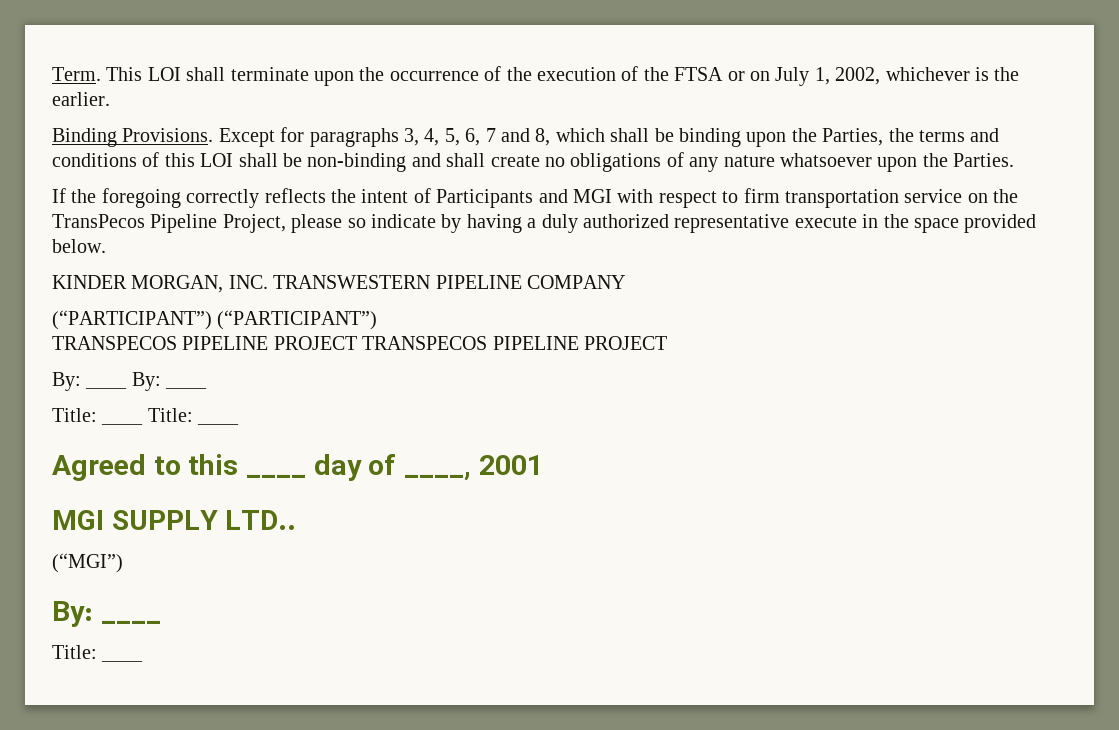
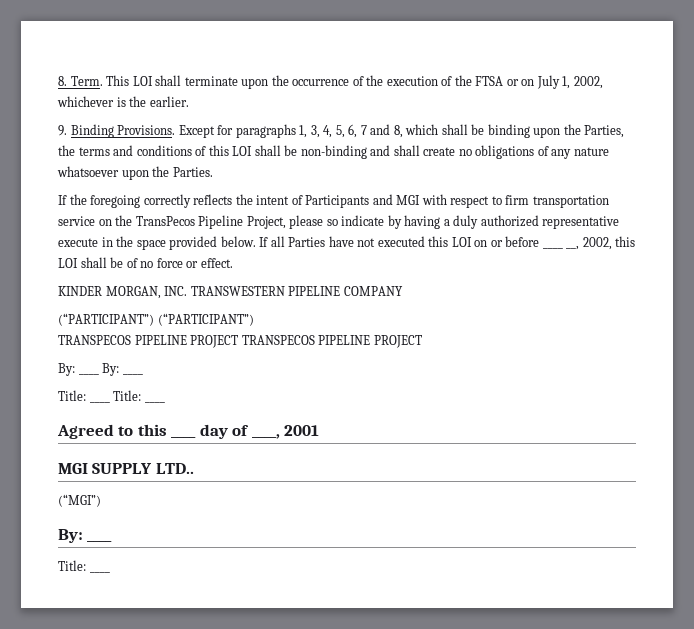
(52, 74) none -> [58,76,67,86] 8.
(110, 99) none -> [58,125,67,136] 9.
(399, 137) none -> [299,125,308,138] 1,
(106, 246) none -> [259,236,540,247] [542,236,636,250] [58,257,233,268] If all Parties have not executed this LOI on or before ____ __, 2002, this LOI shall be of no force or effect.

